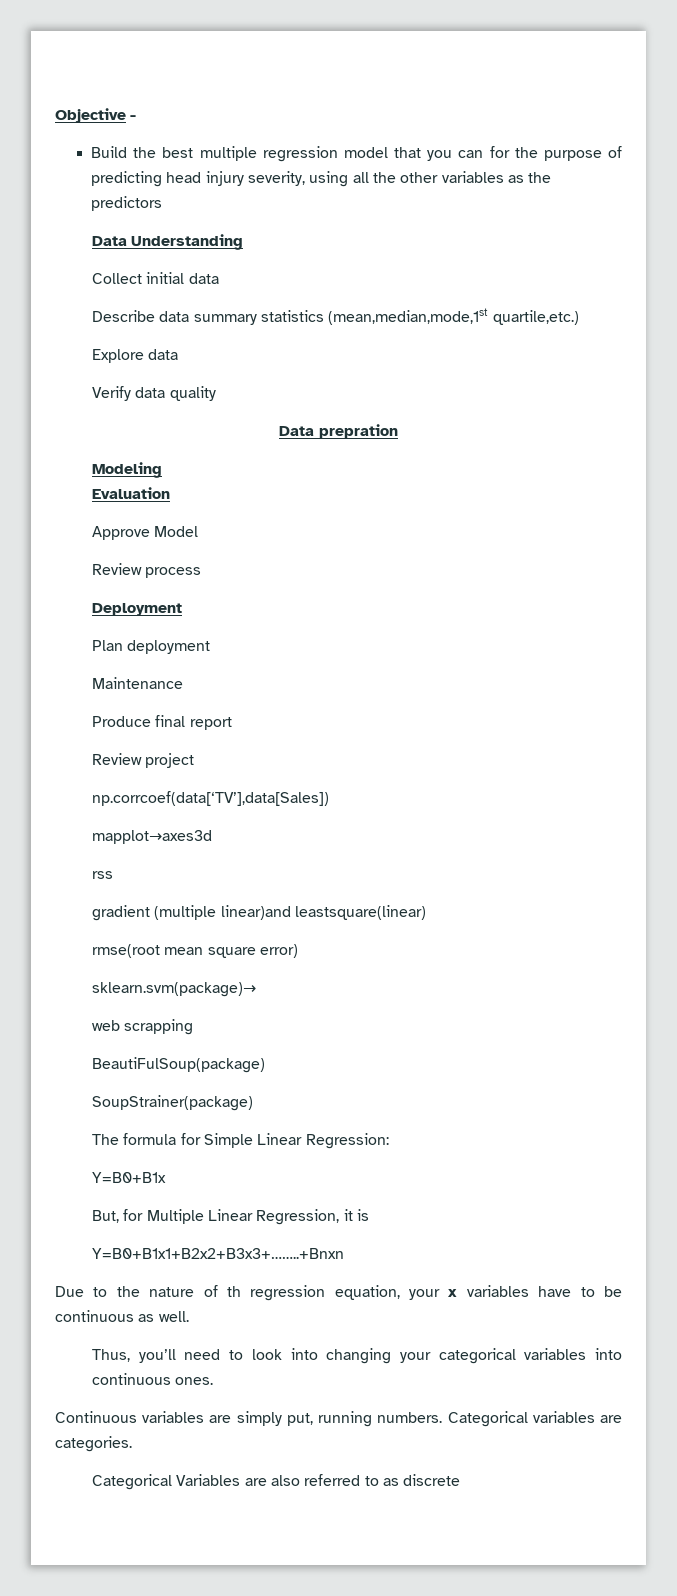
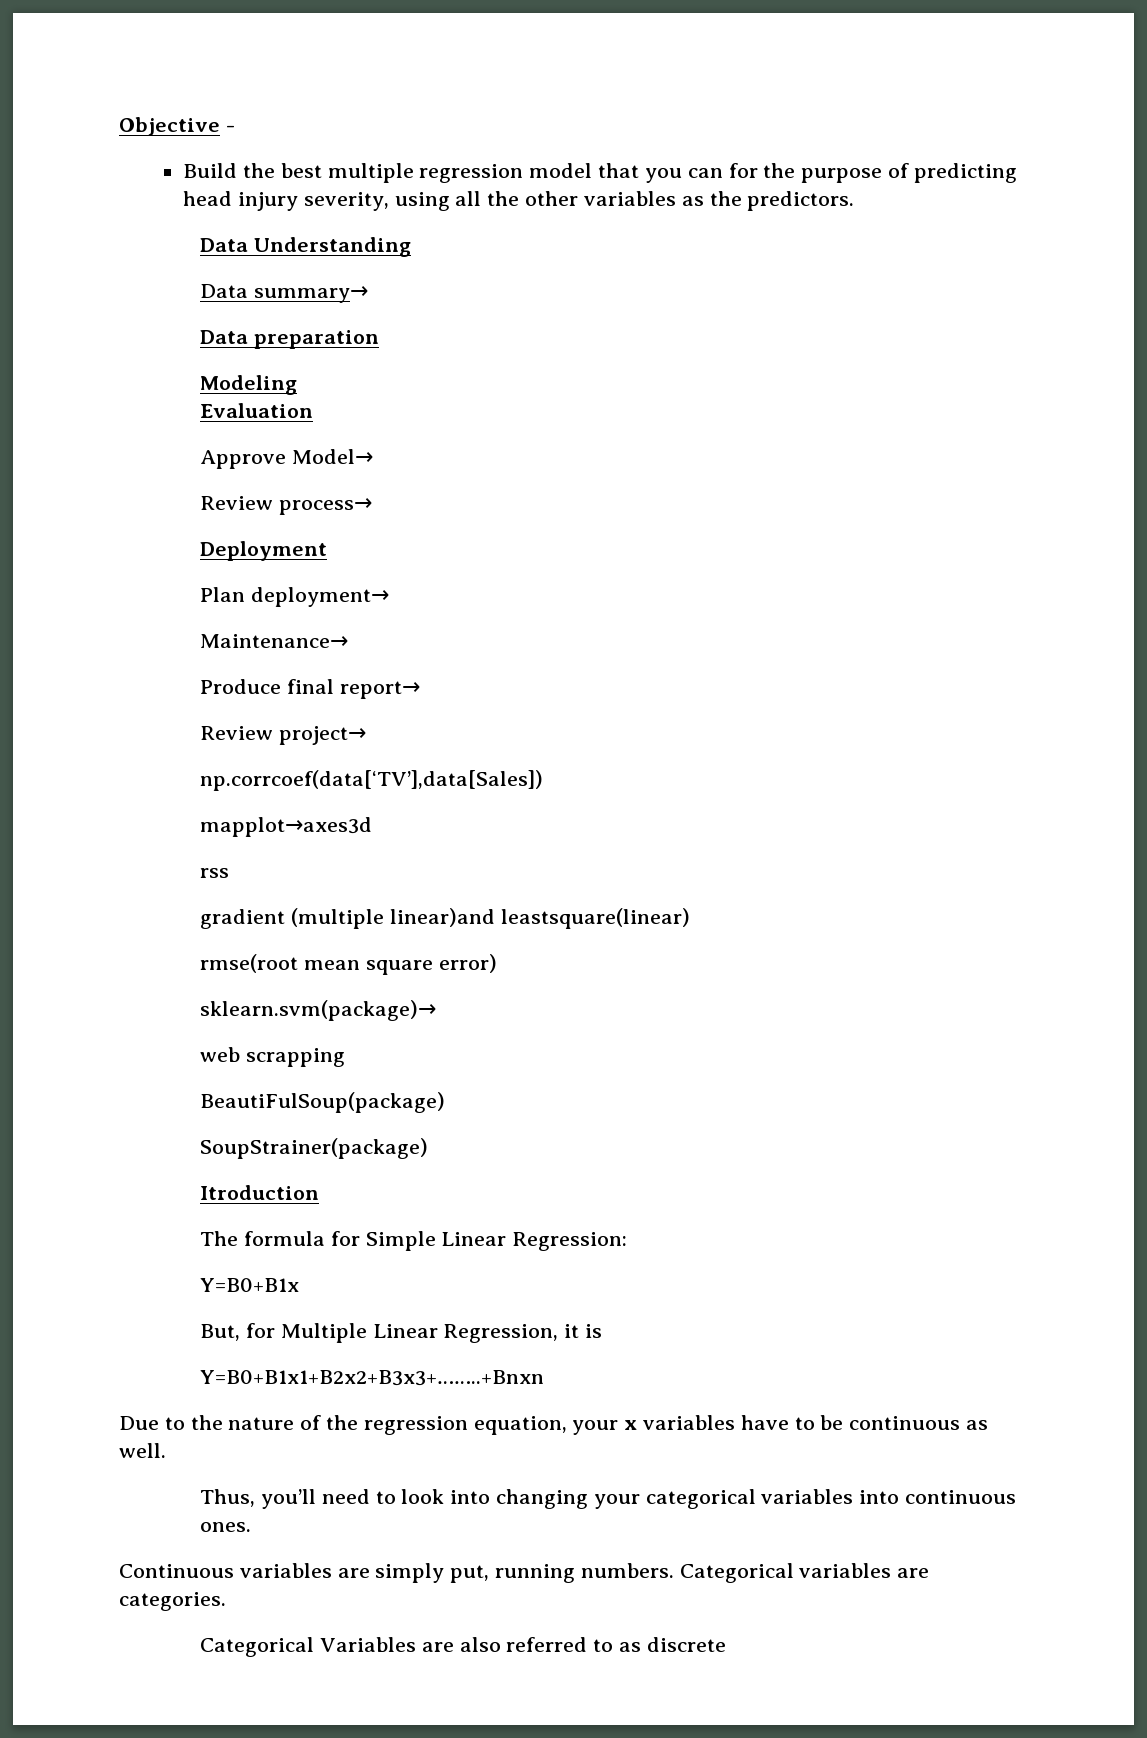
[91,196,163,211] predictors -> [747,191,855,211] predictors.
[92,272,219,284] [92,308,579,325] [92,349,179,363] [92,386,216,401] [279,424,398,439] Collect initial data // Describe data summary statistics (mean,median,mode,1st quartile,etc.) // Explore data // Verify data quality // Data prepration -> [200,284,369,303] [200,330,380,349] Data summary→ // Data preparation
[154,526,199,537] [92,563,202,578] Model // Review process -> [292,449,374,464] [200,496,373,515] Model→ // Review process→
[127,640,211,654] [92,677,184,689] deployment // Maintenance -> [251,587,390,607] [200,634,349,648] deployment→ // Maintenance→
[189,717,232,730] [92,753,195,768] report // Review project -> [339,681,420,699] [200,726,367,745] report→ // Review project→
(254, 1103) none -> [200,1185,320,1200] // Itroduction
[226,1286,241,1297] th -> [326,1415,359,1430] the

